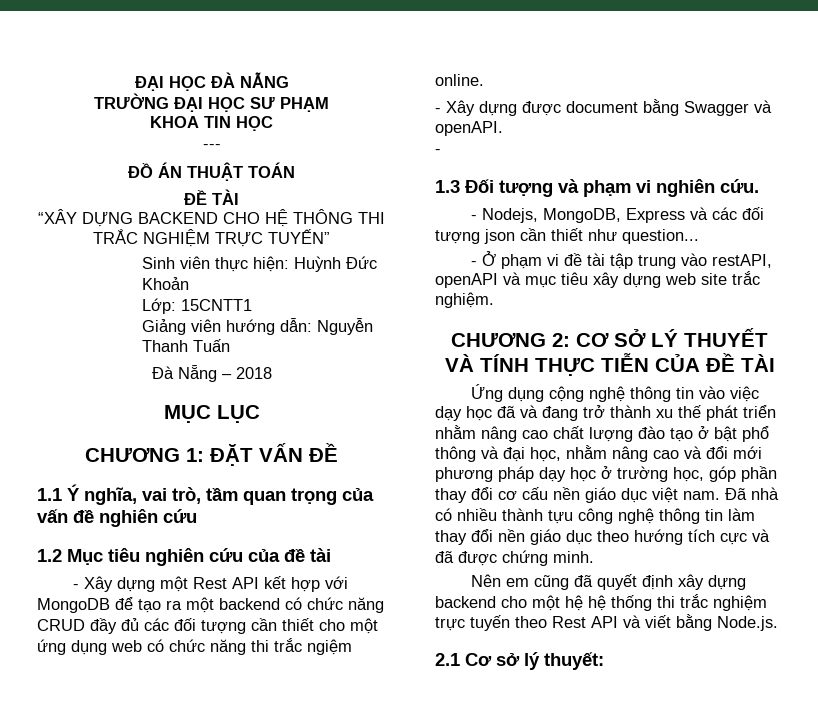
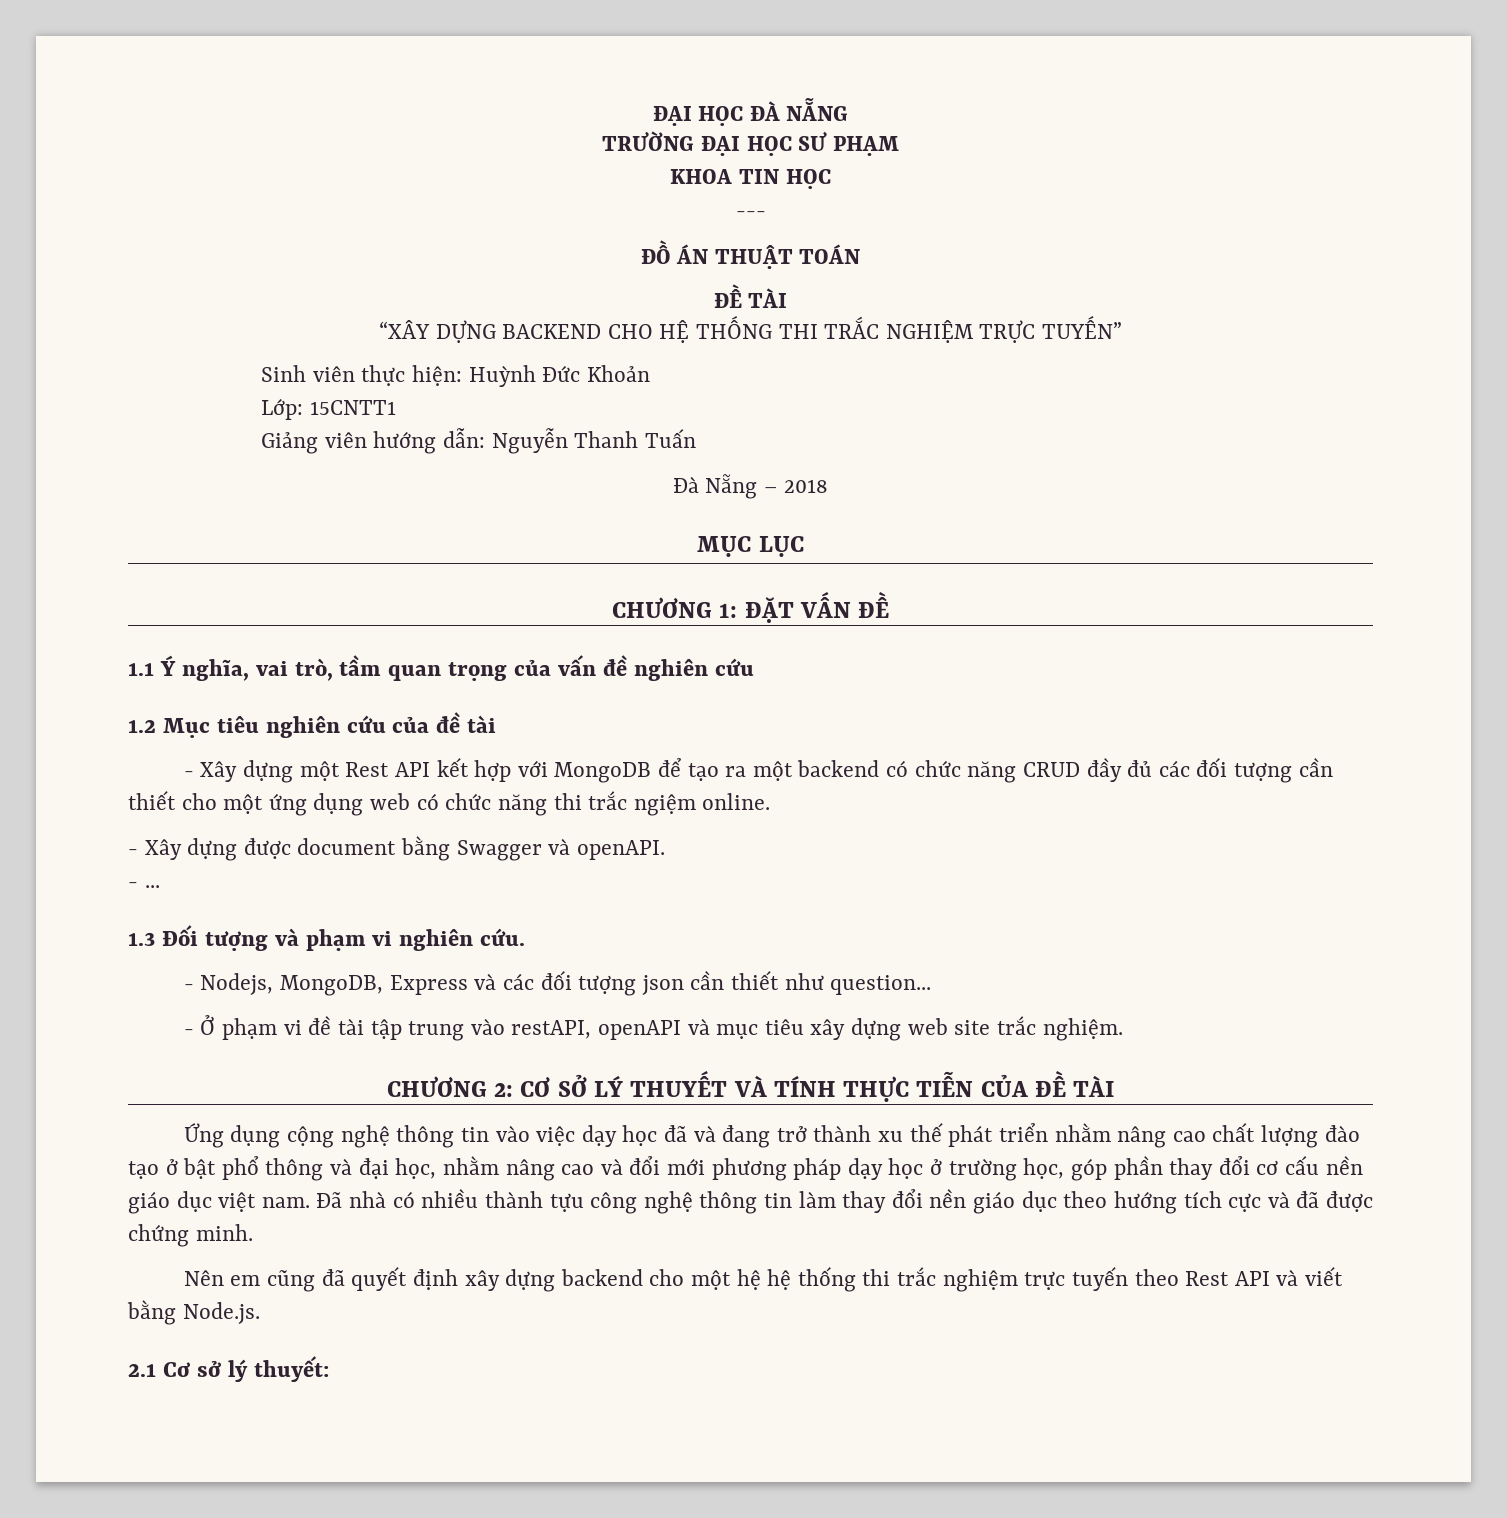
[293,209,353,224] THÔNG -> [696,316,772,339] THỐNG
(441, 151) none -> [144,885,160,888] ...

